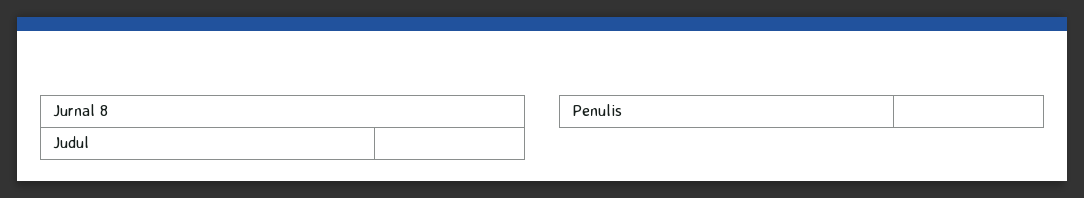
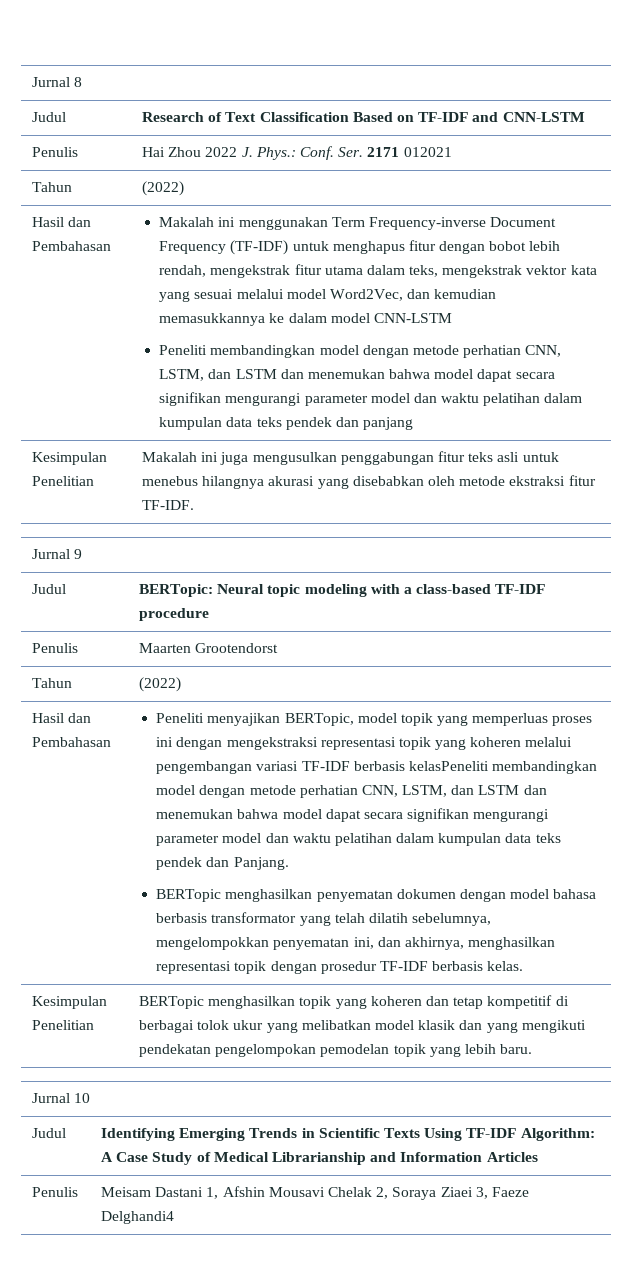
[571,104,622,116] // Penulis | -> [142,112,585,122] [32,147,79,157] [142,146,452,160] [32,182,73,192] [142,181,185,196] [32,217,92,227] [32,241,112,251] [159,217,557,230] [159,240,561,255] [159,264,597,278] [159,289,497,302] [159,313,452,326] [159,345,562,358] [159,369,555,382] [159,392,583,406] [159,417,414,430] [32,452,108,465] [32,476,95,486] [142,451,559,465] [142,475,596,489] [142,500,195,510] [32,549,83,559] [32,584,67,594] [139,584,546,597] [139,608,210,621] [32,643,79,653] [139,643,279,653] [32,678,73,688] [139,677,182,692] [32,713,92,723] [32,737,112,747] [156,713,593,726] [156,737,573,750] [156,761,598,774] [156,785,547,798] [156,808,550,822] [156,833,561,846] [156,857,289,870] [156,889,597,902] [156,912,492,926] [156,937,556,950] [156,961,524,974] [32,996,108,1009] [32,1020,95,1030] [139,995,569,1009] [139,1020,586,1033] [139,1044,533,1057] [32,1093,91,1103] [32,1128,67,1138] [101,1128,595,1141] [101,1152,538,1165] [32,1187,79,1197] [101,1186,529,1200] [101,1211,175,1224] Research of Text Classification Based on TF-IDF and CNN-LSTM // Penulis | Hai Zhou 2022 J. Phys.: Conf. Ser. 2171 012021 // Tahun | (2022) // Hasil dan Pembahasan | Makalah ini menggunakan Term Frequency-inverse Document Frequency (TF-IDF) untuk menghapus fitur dengan bobot lebih rendah, mengekstrak fitur utama dalam teks, mengekstrak vektor kata yang sesuai melalui model Word2Vec, dan kemudian memasukkannya ke dalam model CNN-LSTM // Peneliti membandingkan model dengan metode perhatian CNN, LSTM, dan LSTM dan menemukan bahwa model dapat secara signifikan mengurangi parameter model dan waktu pelatihan dalam kumpulan data teks pendek dan panjang // Kesimpulan Penelitian | Makalah ini juga mengusulkan penggabungan fitur teks asli untuk menebus hilangnya akurasi yang disebabkan oleh metode ekstraksi fitur TF-IDF. // Jurnal 9 // Judul | BERTopic: Neural topic modeling with a class-based TF-IDF procedure // Penulis | Maarten Grootendorst // Tahun | (2022) // Hasil dan Pembahasan | Peneliti menyajikan BERTopic, model topik yang memperluas proses ini dengan mengekstraksi representasi topik yang koheren melalui pengembangan variasi TF-IDF berbasis kelasPeneliti membandingkan model dengan metode perhatian CNN, LSTM, dan LSTM dan menemukan bahwa model dapat secara signifikan mengurangi parameter model dan waktu pelatihan dalam kumpulan data teks pendek dan Panjang. // BERTopic menghasilkan penyematan dokumen dengan model bahasa berbasis transformator yang telah dilatih sebelumnya, mengelompokkan penyematan ini, dan akhirnya, menghasilkan representasi topik dengan prosedur TF-IDF berbasis kelas. // Kesimpulan Penelitian | BERTopic menghasilkan topik yang koheren dan tetap kompetitif di berbagai tolok ukur yang melibatkan model klasik dan yang mengikuti pendekatan pengelompokan pemodelan topik yang lebih baru. // Jurnal 10 // Judul | Identifying Emerging Trends in Scientific Texts Using TF-IDF Algorithm: A Case Study of Medical Librarianship and Information Articles // Penulis | Meisam Dastani 1, Afshin Mousavi Chelak 2, Soraya Ziaei 3, Faeze Delghandi4

